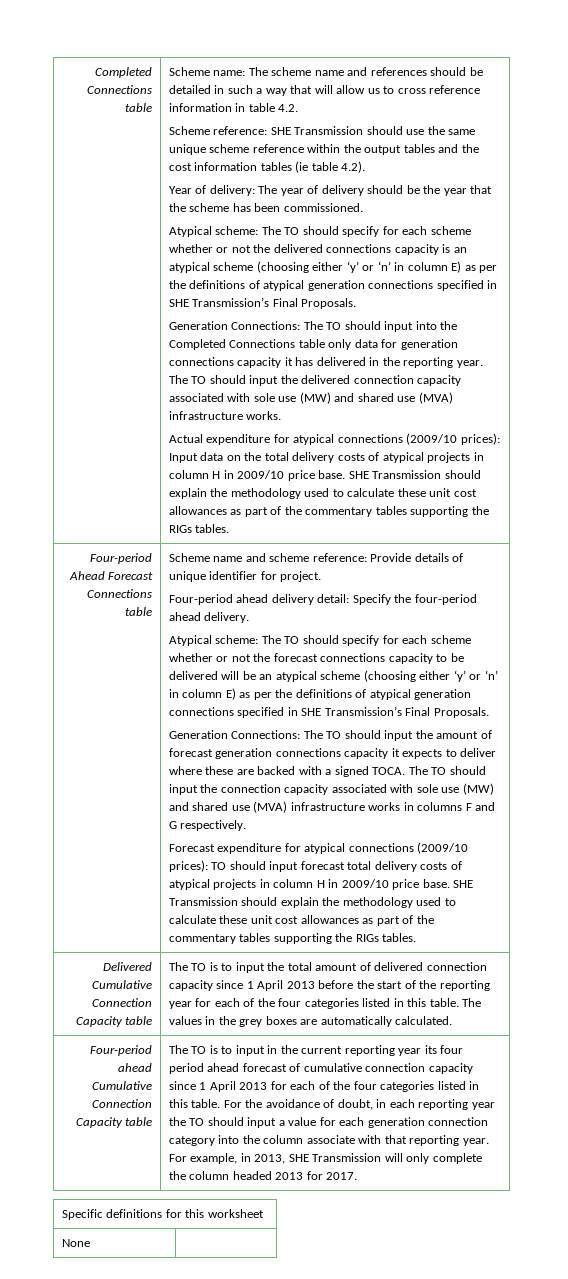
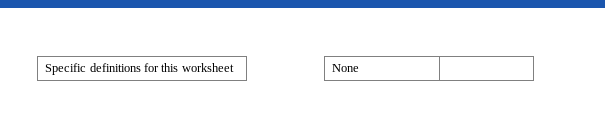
[95,67,153,78] [87,85,153,94] [125,103,153,112] [168,67,483,76] [168,85,481,96] [168,103,299,112] [168,126,476,135] [168,144,479,155] [168,161,366,173] [168,185,493,196] [168,203,363,212] [168,226,471,237] [168,244,467,255] [168,261,498,273] [168,280,498,291] [168,297,357,309] [168,321,458,332] [168,339,458,350] [168,357,483,368] [168,375,462,386] [168,392,453,404] [168,411,282,420] [168,433,500,445] [168,452,484,463] [168,470,481,481] [168,488,477,499] [168,506,489,517] [168,524,230,533] [90,553,153,564] [68,571,154,580] [87,589,153,598] [125,607,153,616] [168,553,464,562] [168,571,322,582] [168,594,477,605] [168,612,250,623] [168,635,471,646] [168,653,464,664] [168,670,498,682] [168,688,472,700] [168,706,489,718] [168,730,492,741] [168,748,497,759] [168,766,486,777] [168,783,494,795] [168,801,496,813] [168,820,247,831] [168,842,469,854] [168,860,462,872] [168,879,474,890] [168,897,456,908] [168,915,434,926] [168,933,417,944] [103,962,153,971] [92,980,153,989] [92,998,153,1007] [75,1016,153,1027] [168,962,487,973] [168,980,490,991] [168,998,482,1009] [168,1016,453,1027] [90,1045,153,1056] [118,1063,153,1072] [92,1081,153,1090] [92,1099,153,1108] [75,1117,153,1128] [168,1045,464,1056] [168,1063,473,1074] [168,1081,480,1092] [168,1099,495,1110] [168,1117,489,1128] [168,1135,489,1146] [168,1153,482,1164] [168,1171,358,1180] Completed Connections table | Scheme name: The scheme name and references should be detailed in such a way that will allow us to cross reference information in table 4.2. // Scheme reference: SHE Transmission should use the same unique scheme reference within the output tables and the cost information tables (ie table 4.2). // Year of delivery: The year of delivery should be the year that the scheme has been commissioned. // Atypical scheme: The TO should specify for each scheme whether or not the delivered connections capacity is an atypical scheme (choosing either ‘y’ or ‘n’ in column E) as per the definitions of atypical generation connections specified in SHE Transmission’s Final Proposals. // Generation Connections: The TO should input into the Completed Connections table only data for generation connections capacity it has delivered in the reporting year. The TO should input the delivered connection capacity associated with sole use (MW) and shared use (MVA) infrastructure works. // Actual expenditure for atypical connections (2009/10 prices): Input data on the total delivery costs of atypical projects in column H in 2009/10 price base. SHE Transmission should explain the methodology used to calculate these unit cost allowances as part of the commentary tables supporting the RIGs tables. // Four-period Ahead Forecast Connections table | Scheme name and scheme reference: Provide details of unique identifier for project. // Four-period ahead delivery detail: Specify the four-period ahead delivery. // Atypical scheme: The TO should specify for each scheme whether or not the forecast connections capacity to be delivered will be an atypical scheme (choosing either ‘y’ or ‘n’ in column E) as per the definitions of atypical generation connections specified in SHE Transmission’s Final Proposals. // Generation Connections: The TO should input the amount of forecast generation connections capacity it expects to deliver where these are backed with a signed TOCA. The TO should input the connection capacity associated with sole use (MW) and shared use (MVA) infrastructure works in columns F and G respectively. // Forecast expenditure for atypical connections (2009/10 prices): TO should input forecast total delivery costs of atypical projects in column H in 2009/10 price base. SHE Transmission should explain the methodology used to calculate these unit cost allowances as part of the commentary tables supporting the RIGs tables. // Delivered Cumulative Connection Capacity table | The TO is to input the total amount of delivered connection capacity since 1 April 2013 before the start of the reporting year for each of the four categories listed in this table. The values in the grey boxes are automatically calculated. // Four-period ahead Cumulative Connection Capacity table | The TO is to input in the current reporting year its four period ahead forecast of cumulative connection capacity since 1 April 2013 for each of the four categories listed in this table. For the avoidance of doubt, in each reporting year the TO should input a value for each generation connection category into the column associate with that reporting year. For example, in 2013, SHE Transmission will only complete the column headed 2013 for 2017. // -> (45, 69) none

